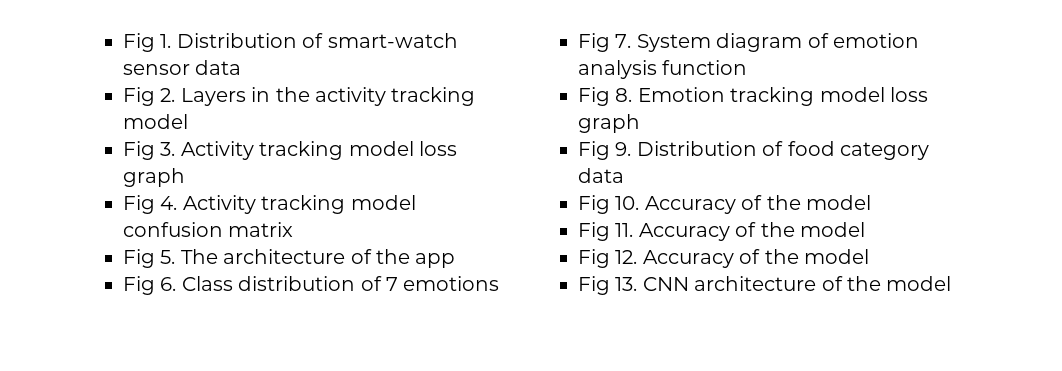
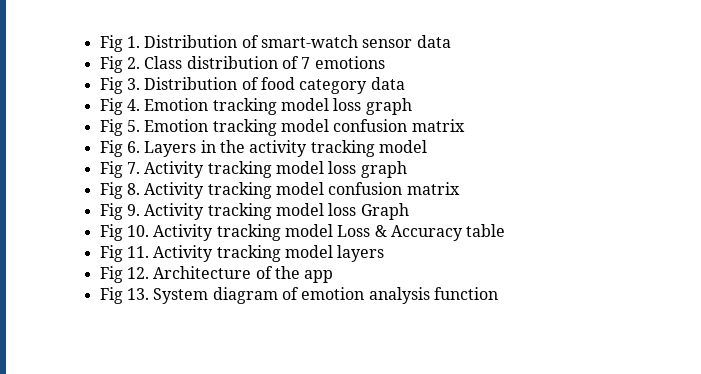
(176, 95) none -> [144,56,385,69] [99,77,405,94] [99,98,412,115] [99,119,465,136] [99,140,140,157] Class distribution of 7 emotions // Fig 3. Distribution of food category data // Fig 4. Emotion tracking model loss graph // Fig 5. Emotion tracking model confusion matrix // Fig 6.
[160,142,176,156] 3. -> [126,162,140,174] 7.
[160,196,178,210] 4. -> [126,183,140,195] 8.
[160,249,456,268] [123,276,500,295] [578,33,632,52] 5. The architecture of the app // Fig 6. Class distribution of 7 emotions // Fig 7. -> [126,203,409,220] [99,224,506,241] [99,245,385,262] [99,266,334,283] [99,287,149,304] 9. Activity tracking model loss Graph // Fig 10. Activity tracking model Loss & Accuracy table // Fig 11. Activity tracking model layers // Fig 12. Architecture of the app // Fig 13.
[578,87,928,106] [578,114,640,133] [578,141,929,160] [578,168,624,183] [578,195,871,214] [578,222,865,241] [578,249,869,268] [578,276,952,295] // Fig 8. Emotion tracking model loss graph // Fig 9. Distribution of food category data // Fig 10. Accuracy of the model // Fig 11. Accuracy of the model // Fig 12. Accuracy of the model // Fig 13. CNN architecture of the model -> (498, 293) none

